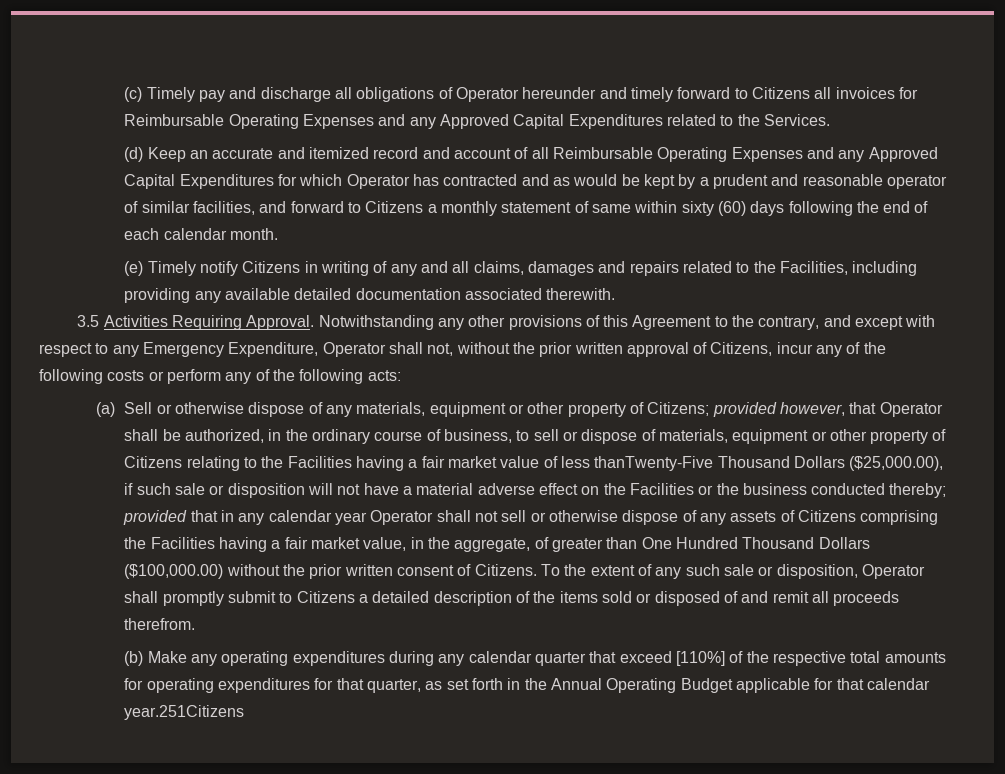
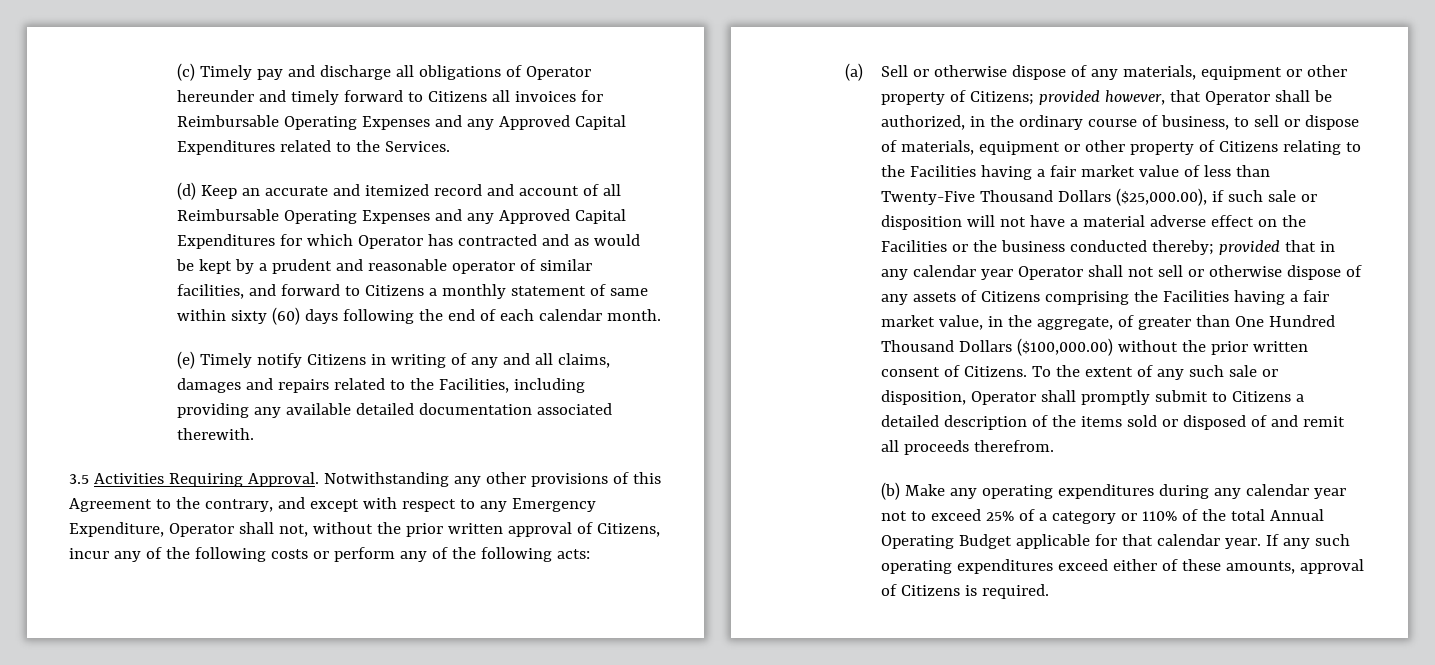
[594,456,714,471] thanTwenty-Five -> [1236,165,1271,177] [881,191,976,205] than Twenty-Five
[534,651,946,666] [124,678,547,693] quarter that exceed [110%] of the respective total amounts for operating expenditures for that quarter, as set forth in the -> [1314,488,1347,499] [881,509,1266,524] year not to exceed 25% of a category or 110% of the total
[124,705,245,720] year.251Citizens -> [1225,534,1351,549] [881,559,1365,574] [881,584,1050,599] year. If any such operating expenditures exceed either of these amounts, approval of Citizens is required.

